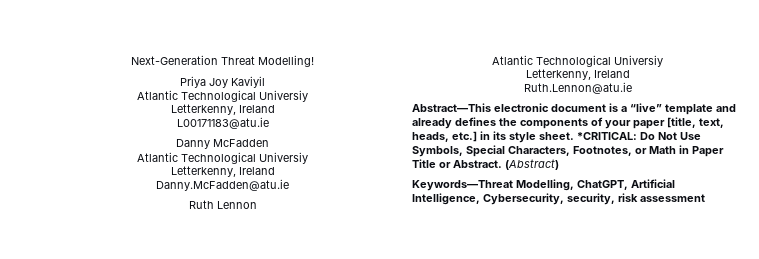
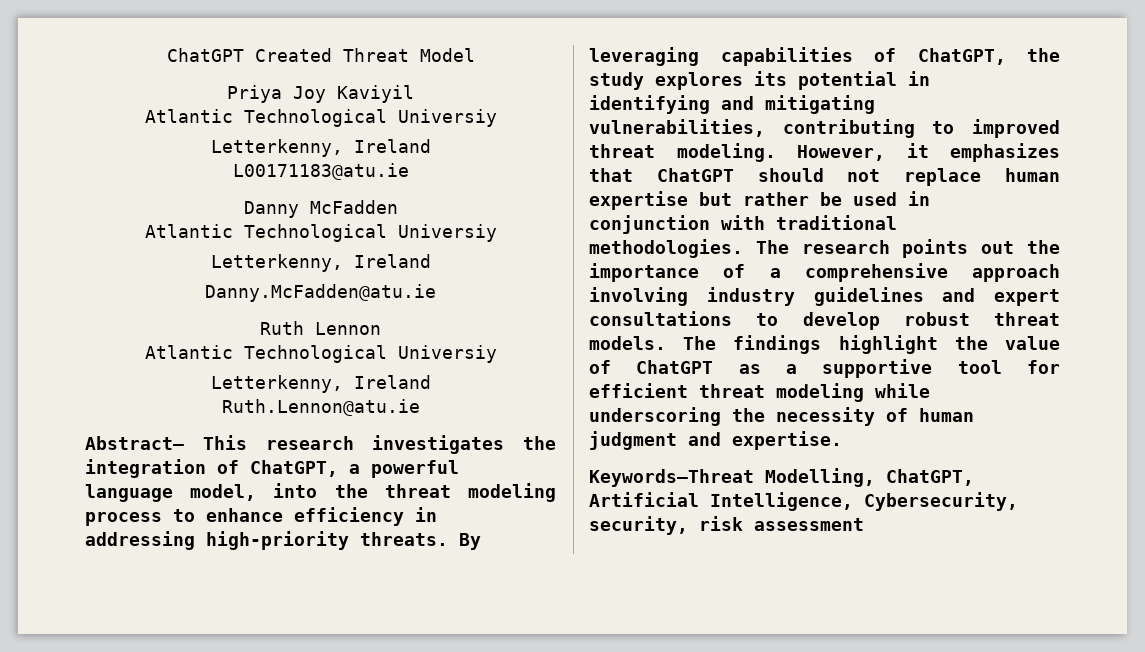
[131,55,314,67] Next-Generation Threat Modelling! -> [166,48,475,62] ChatGPT Created Threat Model
[412,103,736,115] [412,117,724,129] [412,131,701,143] [412,145,724,157] [412,159,559,170] Abstract—This electronic document is a “live” template and already defines the components of your paper [title, text, heads, etc.] in its style sheet. *CRITICAL: Do Not Use Symbols, Special Characters, Footnotes, or Math in Paper Title or Abstract. (Abstract) -> [85,435,556,454] [85,459,459,478] [85,483,556,502] [85,507,437,526] [85,531,481,550] [589,47,1060,66] [589,71,930,90] [589,95,875,114] [589,119,1060,138] [589,143,1060,162] [589,168,1060,186] [589,191,930,210] [589,215,897,234] [589,239,1060,258] [589,263,1060,282] [589,287,1060,306] [589,311,1060,330] [589,335,1060,354] [589,359,1060,378] [589,383,930,402] [589,407,974,426] [589,431,842,450] Abstract— This research investigates the integration of ChatGPT, a powerful language model, into the threat modeling process to enhance efficiency in addressing high-priority threats. By leveraging capabilities of ChatGPT, the study explores its potential in identifying and mitigating vulnerabilities, contributing to improved threat modeling. However, it emphasizes that ChatGPT should not replace human expertise but rather be used in conjunction with traditional methodologies. The research points out the importance of a comprehensive approach involving industry guidelines and expert consultations to develop robust threat models. The findings highlight the value of ChatGPT as a supportive tool for efficient threat modeling while underscoring the necessity of human judgment and expertise.

